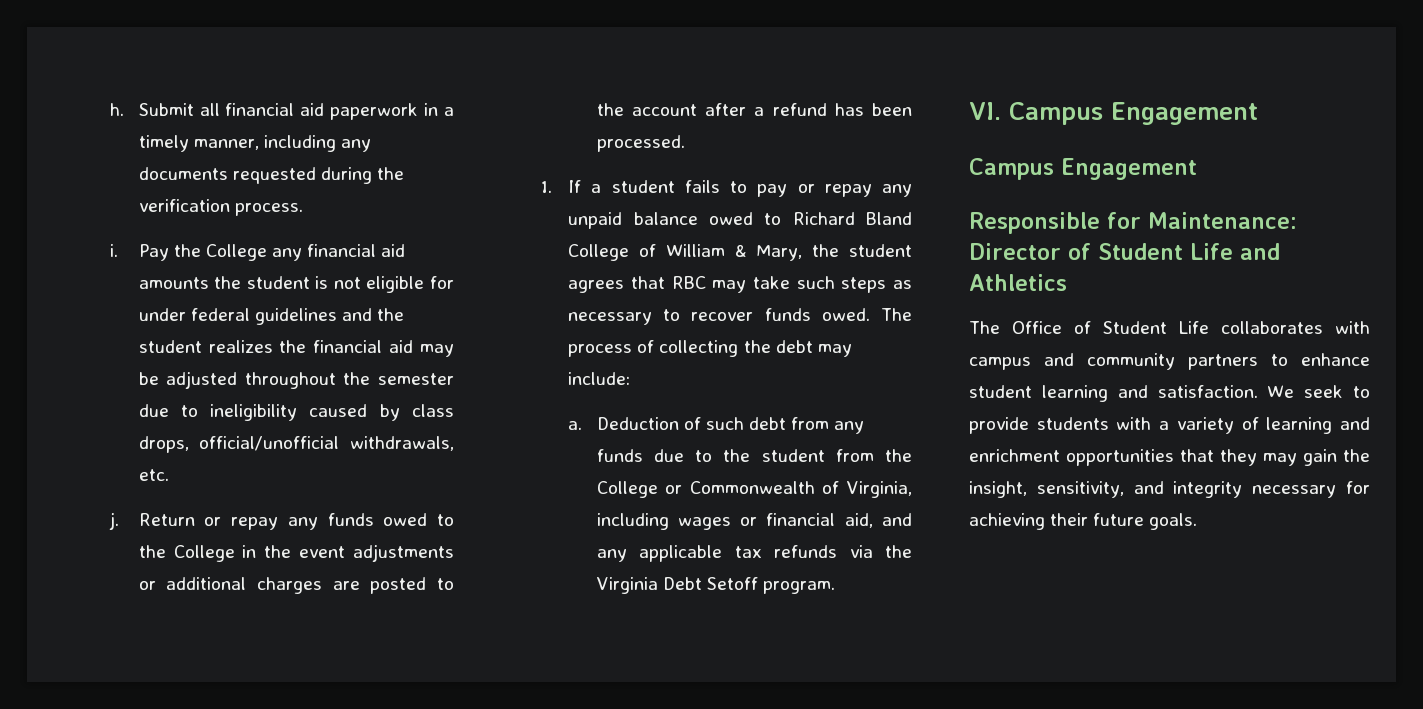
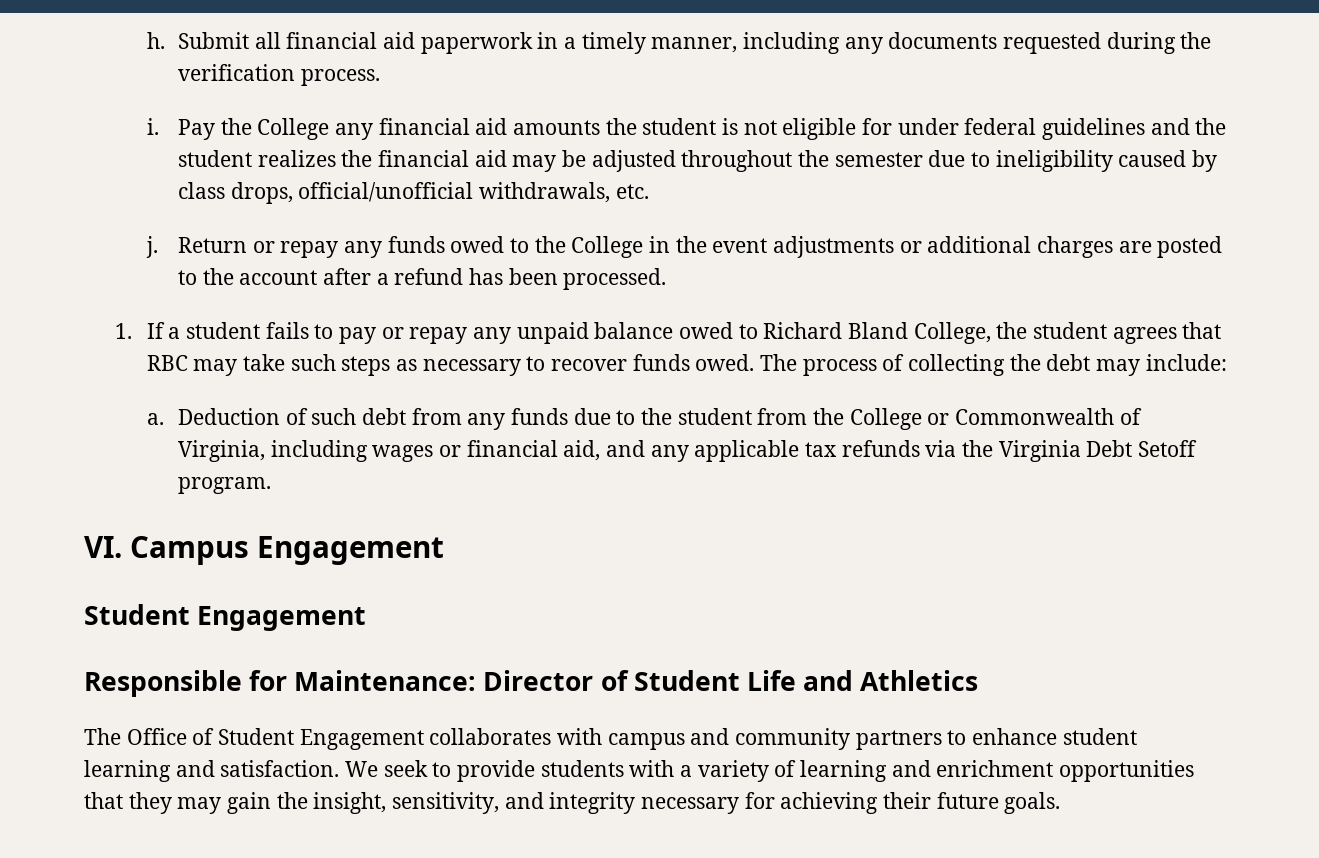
[568,244,803,261] College of William & Mary, -> [913,322,991,344] College,
[969,158,1054,180] Campus -> [84,604,190,625] Student
[1179,321,1209,334] Life -> [299,729,424,750] Engagement

